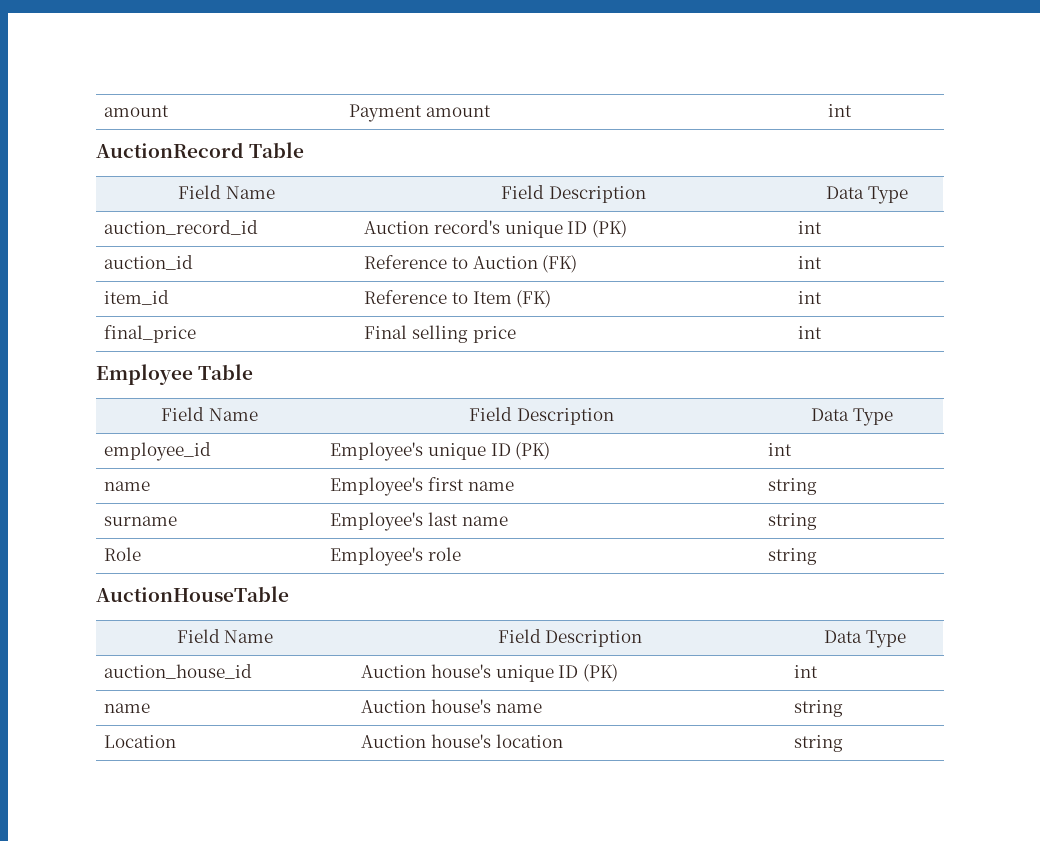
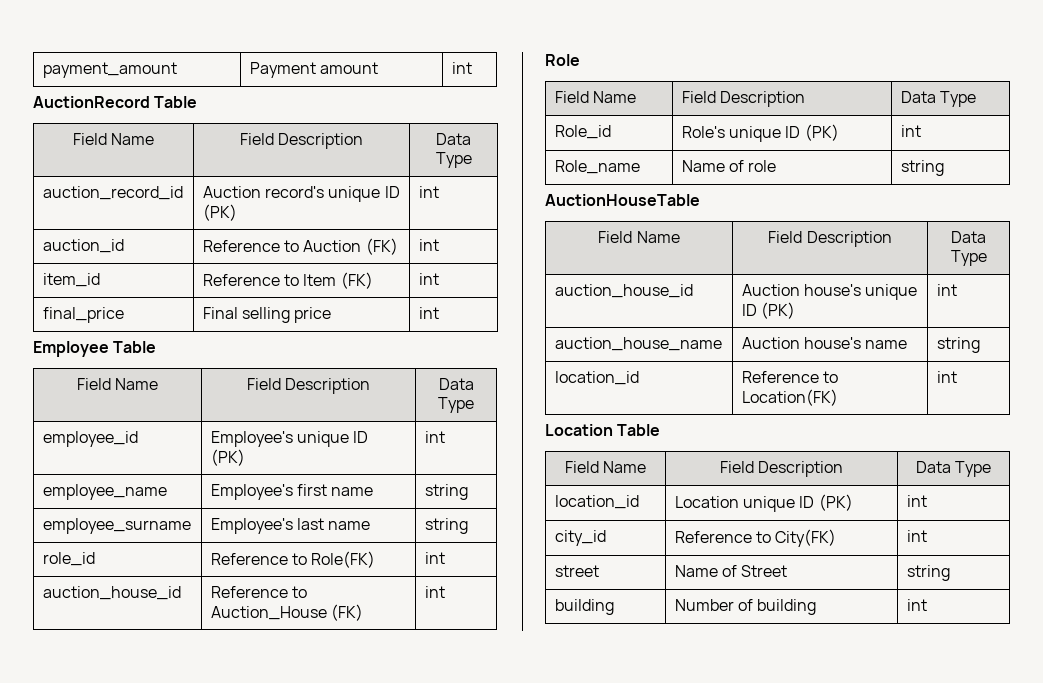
[104,105,170,117] amount -> [42,62,177,78] payment_amount
[104,481,151,491] name -> [42,484,167,500] employee_name
[104,516,178,526] surname -> [42,518,191,534] employee_surname
[104,547,142,561] [330,547,424,566] Role | Employee's -> [42,552,95,566] [210,551,376,568] [424,552,445,564] [42,586,181,600] [210,586,307,598] [210,604,363,621] [424,586,445,598] [545,54,580,66] [554,91,636,103] [681,91,805,107] [900,91,976,107] [554,125,611,139] [681,124,839,142] [900,125,921,137] [554,160,640,174] [681,160,744,172] role_id | Reference to Role(FK) | int // auction_house_id | Reference to Auction_House (FK) | int // Role // Field Name | Field Description | Data Type // Role_id | Role's unique ID (PK) | int // Role_name | Name of
[104,703,151,713] name -> [554,337,722,351] auction_house_name
[104,735,177,748] [361,734,563,748] [794,735,844,752] Location | Auction house's location | string -> [554,371,639,385] [741,371,838,383] [741,389,838,406] [936,371,957,383] [545,424,661,436] [564,461,647,473] [719,461,844,477] [915,461,992,477] [554,495,639,509] [674,494,853,512] [906,495,927,507] [554,530,606,546] [674,529,837,547] [906,530,927,542] [554,565,599,577] [674,565,788,577] [906,565,950,581] [554,599,614,615] [674,599,817,615] [906,599,927,611] location_id | Reference to Location(FK) | int // Location Table // Field Name | Field Description | Data Type // location_id | Location unique ID (PK) | int // city_id | Reference to City(FK) | int // street | Name of Street | string // building | Number of building | int

